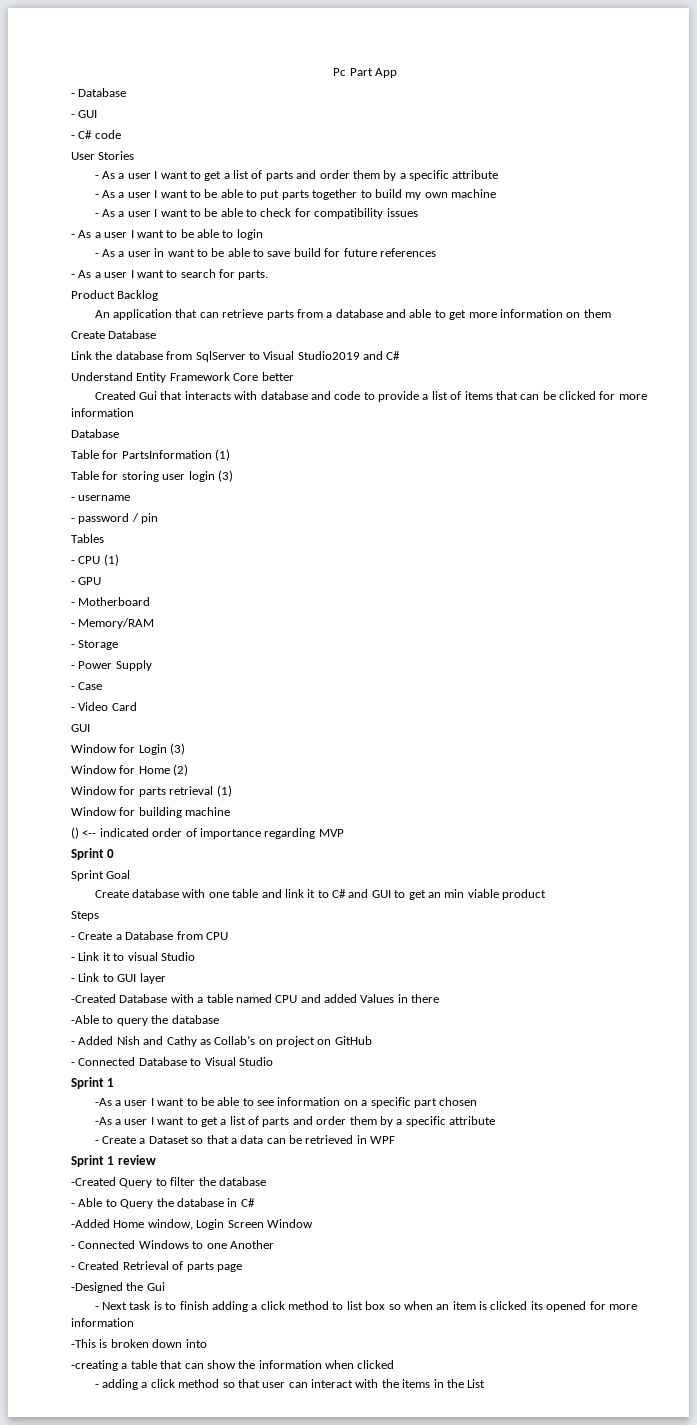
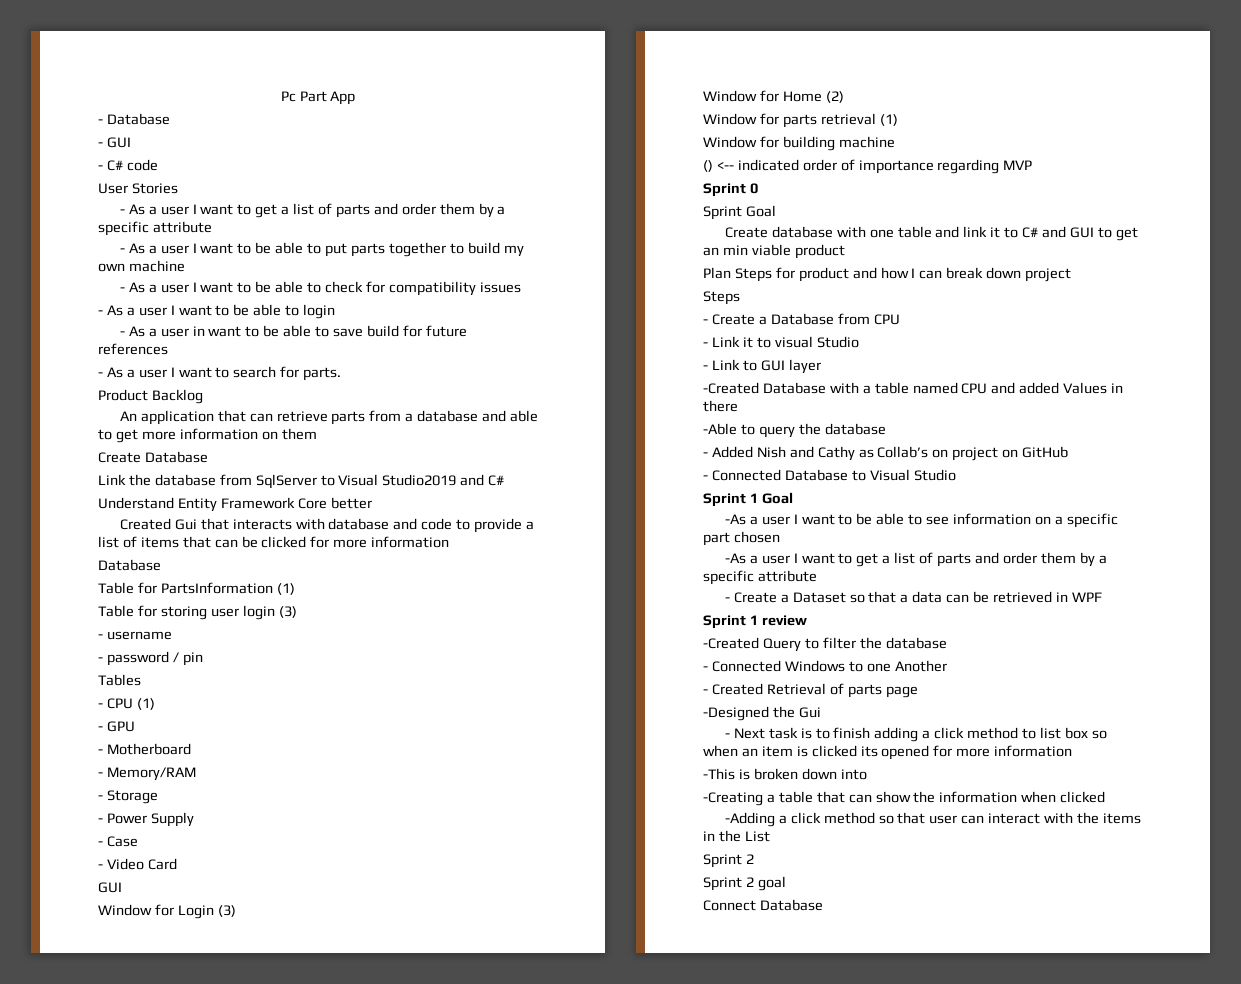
(547, 894) none -> [703,267,1072,282] // Plan Steps for product and how I can break down project
(115, 1082) none -> [761,492,793,504] Goal
[71,1198,255,1209] [71,1219,313,1230] // - Able to Query the database in C# // -Added Home window, Login Screen Window -> (947, 643) none
[71,1360,118,1371] -creating -> [703,792,763,806] -Creating
[94,1379,139,1390] - adding -> [724,812,775,827] -Adding
(486, 1383) none -> [703,854,754,868] [703,876,786,891] [703,899,823,911] // Sprint 2 // Sprint 2 goal // Connect Database

